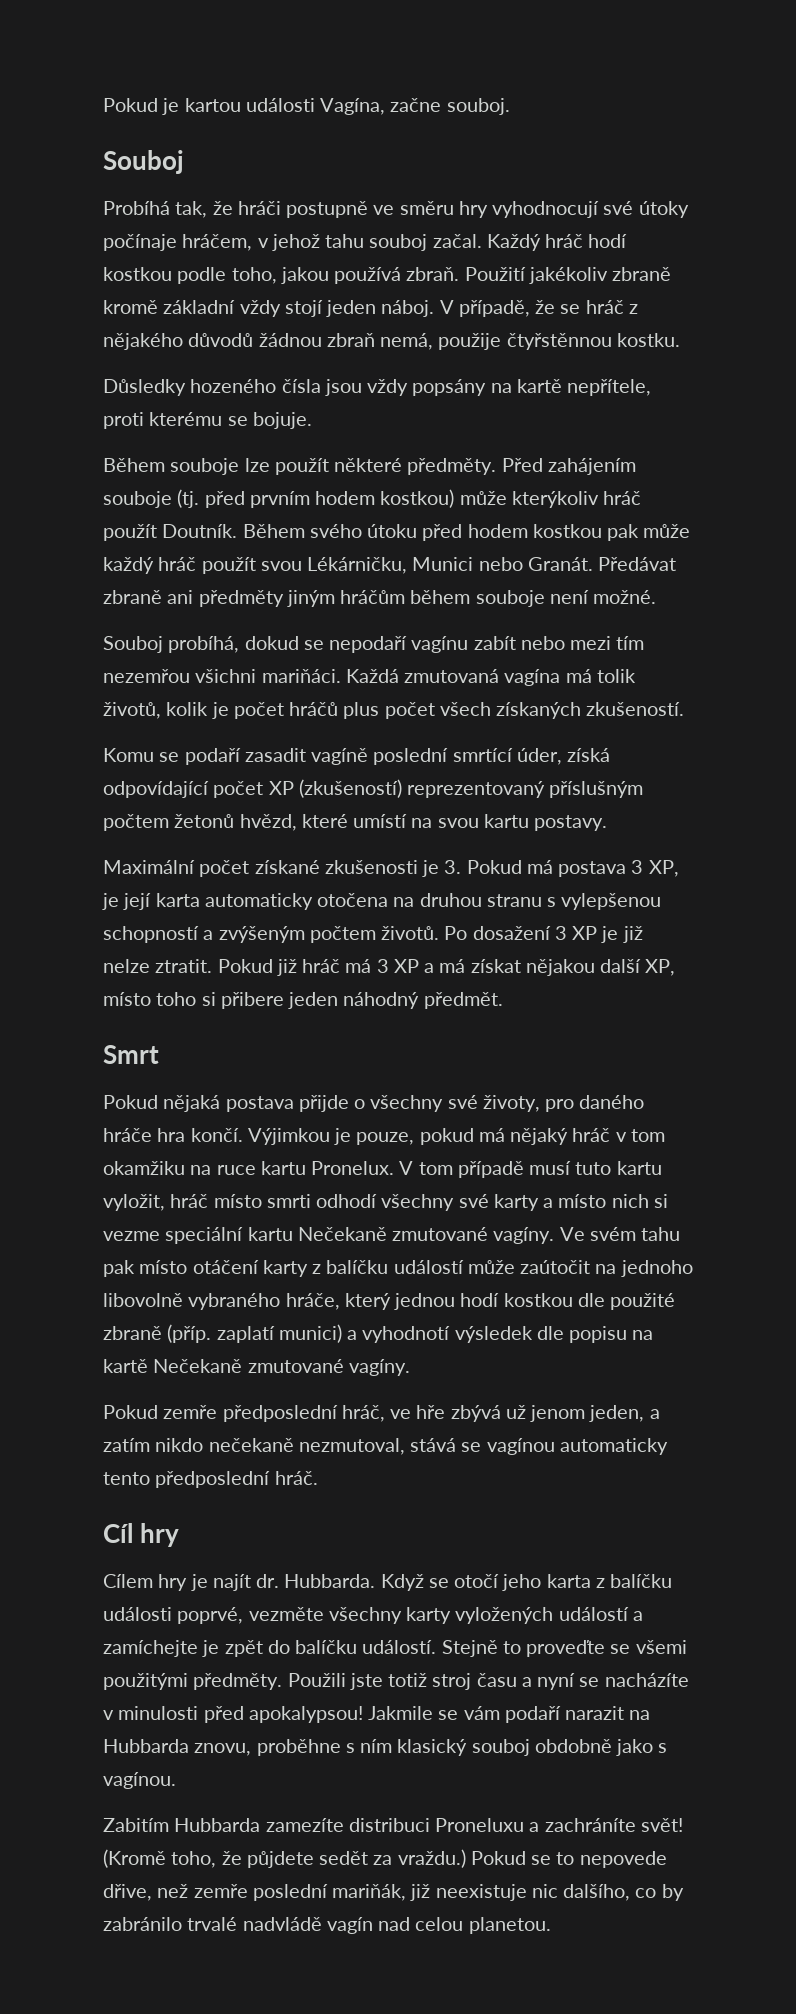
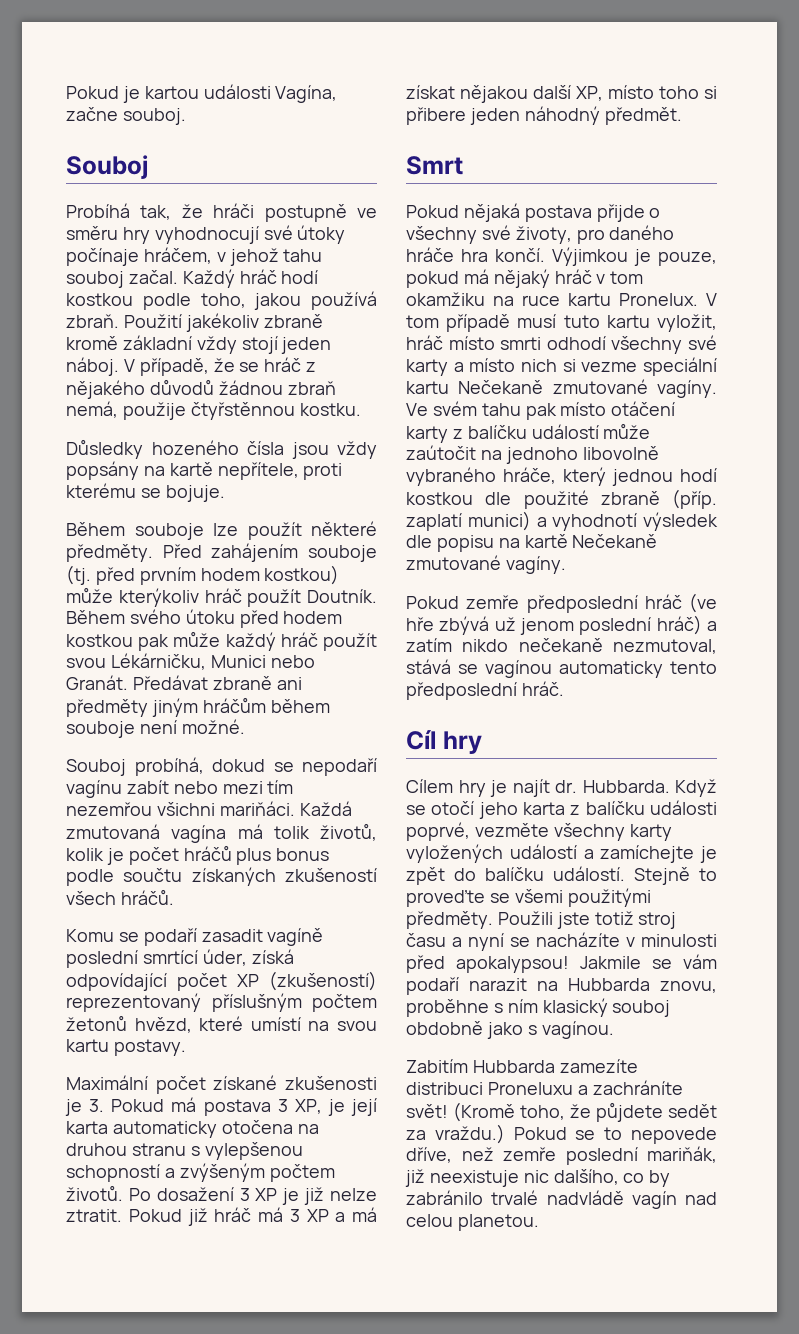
[384,702,685,719] počet všech získaných zkušeností. -> [276,848,330,861] [66,867,377,886] [66,889,174,905] bonus podle součtu získaných zkušeností všech hráčů.
[341,1405,412,1422] hráč, ve -> [644,593,717,613] hráč (ve
[589,1405,645,1422] jeden, -> [579,615,702,635] poslední hráč)
[103,1884,152,1901] dřive, -> [406,1147,452,1163] dříve,

